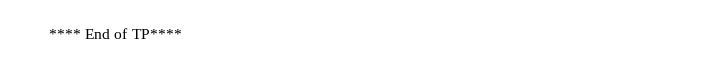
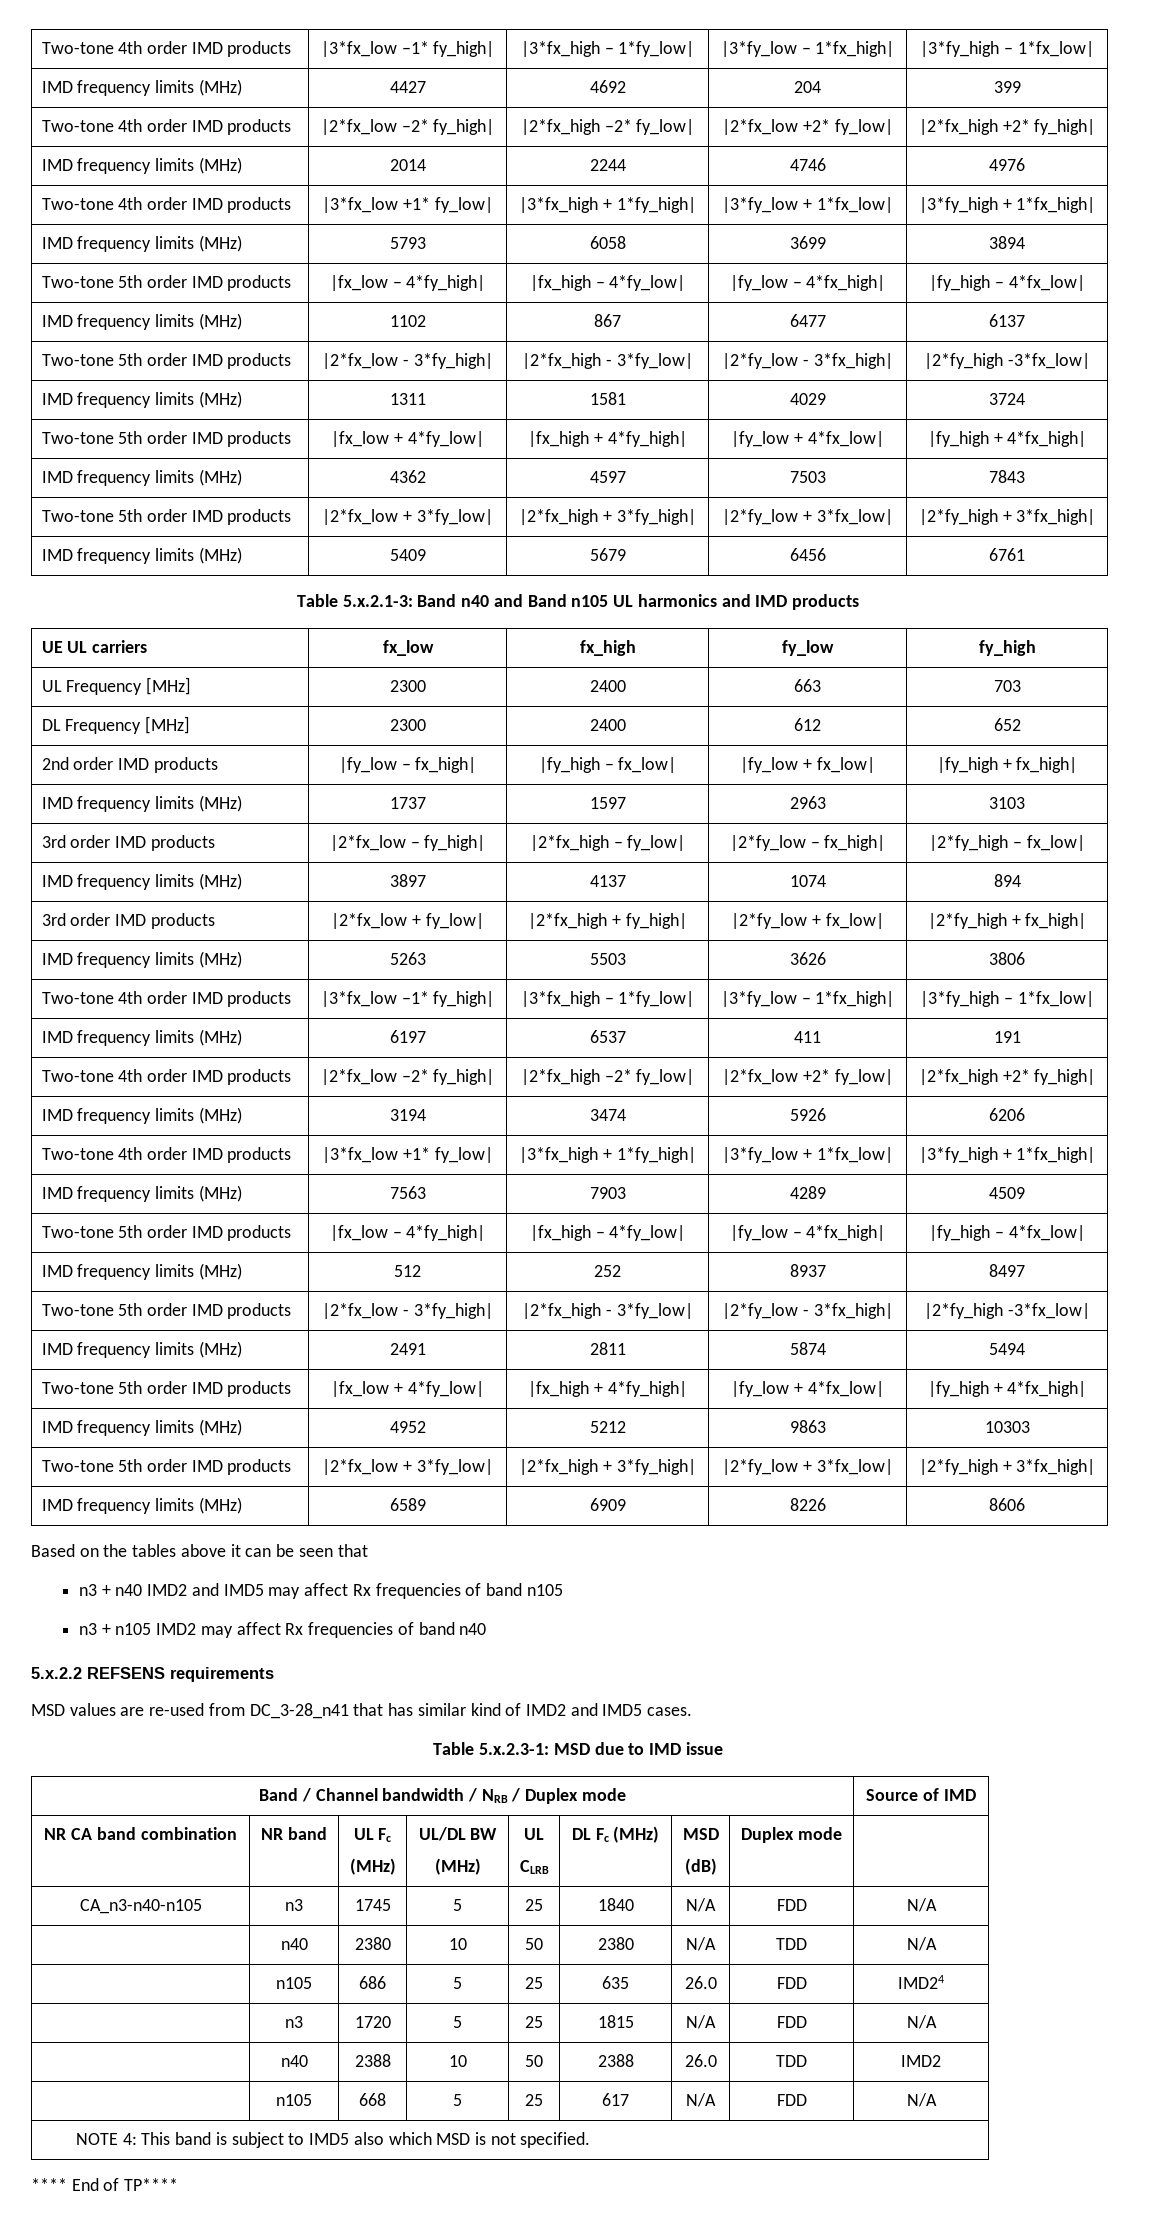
(49, 34) none -> [41,41,292,57] [320,41,495,57] [520,41,695,57] [720,41,895,57] [920,41,1094,57] [41,79,242,96] [389,81,426,93] [589,80,626,93] [794,81,821,93] [993,81,1021,93] [41,119,292,135] [320,119,495,135] [520,119,695,135] [722,119,893,135] [918,119,1096,135] [41,157,242,174] [389,159,426,171] [589,159,626,171] [789,158,826,171] [989,158,1025,171] [41,197,292,213] [322,197,493,213] [519,197,696,213] [722,197,893,213] [918,197,1096,213] [41,235,242,252] [389,237,426,249] [589,236,626,249] [789,236,826,249] [989,236,1025,249] [41,275,292,291] [329,275,486,291] [529,275,686,291] [729,275,886,291] [929,275,1085,291] [41,313,242,330] [389,315,426,327] [594,314,621,327] [789,314,826,327] [989,314,1025,327] [41,353,292,369] [322,353,493,369] [522,353,693,369] [722,353,893,369] [924,353,1090,369] [41,391,242,408] [389,393,426,405] [589,392,626,405] [789,393,826,405] [989,393,1025,405] [41,431,292,447] [331,431,484,447] [528,431,687,447] [731,431,884,447] [927,431,1087,447] [41,469,242,486] [389,470,426,483] [589,471,626,483] [789,471,826,483] [989,470,1025,483] [41,509,292,525] [322,509,493,525] [519,509,696,525] [722,509,893,525] [918,509,1096,525] [41,547,242,564] [389,549,426,561] [589,548,626,561] [789,548,826,561] [989,548,1025,561] [297,594,859,610] [41,640,147,653] [382,640,434,656] [579,640,636,656] [782,640,834,656] [978,640,1036,656] [41,677,191,695] [389,680,426,692] [589,680,626,692] [794,679,821,692] [993,680,1021,692] [41,716,190,734] [389,719,426,731] [589,719,626,731] [794,718,821,731] [993,718,1021,731] [41,757,218,773] [338,757,477,773] [538,757,677,773] [740,757,875,773] [936,757,1078,773] [41,795,242,812] [389,797,426,809] [589,797,626,809] [789,796,826,809] [989,797,1025,809] [41,835,215,851] [329,835,486,851] [529,835,686,851] [729,835,886,851] [929,835,1085,851] [41,873,242,890] [389,874,426,887] [589,875,626,887] [789,875,826,887] [993,874,1021,887] [41,913,215,929] [331,913,484,929] [528,913,687,929] [731,913,884,929] [927,913,1087,929] [41,951,242,968] [389,952,426,965] [589,953,626,965] [789,952,826,965] [989,952,1025,965] [41,991,292,1007] [320,991,495,1007] [520,991,695,1007] [720,991,895,1007] [920,991,1094,1007] [41,1029,242,1046] [389,1030,426,1043] [589,1030,626,1043] [794,1031,821,1043] [993,1031,1021,1043] [41,1069,292,1085] [320,1069,495,1085] [520,1069,695,1085] [722,1069,893,1085] [918,1069,1096,1085] [41,1107,242,1124] [389,1109,426,1121] [589,1109,626,1121] [789,1108,826,1121] [989,1108,1025,1121] [41,1147,292,1163] [322,1147,493,1163] [519,1147,696,1163] [722,1147,893,1163] [918,1147,1096,1163] [41,1185,242,1202] [389,1186,426,1199] [589,1187,626,1199] [789,1186,826,1199] [989,1187,1025,1199] [41,1225,292,1241] [329,1225,486,1241] [529,1225,686,1241] [729,1225,886,1241] [929,1225,1085,1241] [41,1263,242,1280] [394,1265,421,1277] [594,1265,621,1277] [789,1264,826,1277] [989,1264,1025,1277] [41,1303,292,1319] [322,1303,493,1319] [522,1303,693,1319] [722,1303,893,1319] [924,1303,1090,1319] [41,1341,242,1358] [389,1343,426,1355] [589,1342,626,1355] [789,1342,826,1355] [989,1343,1025,1355] [41,1381,292,1397] [331,1381,484,1397] [528,1381,687,1397] [731,1381,884,1397] [927,1381,1087,1397] [41,1419,242,1436] [389,1421,426,1433] [589,1421,626,1433] [789,1420,826,1433] [984,1421,1030,1433] [41,1459,292,1475] [322,1459,493,1475] [519,1459,696,1475] [722,1459,893,1475] [918,1459,1096,1475] [41,1497,242,1514] [389,1498,426,1511] [589,1498,626,1511] [789,1498,826,1511] [989,1498,1025,1511] [31,1544,368,1557] [78,1583,563,1599] [78,1622,487,1638] [31,1667,274,1682] [31,1703,693,1719] [433,1742,723,1755] [259,1788,626,1804] [866,1788,976,1801] [44,1827,237,1840] [261,1827,327,1840] [353,1828,392,1842] [349,1858,396,1875] [418,1827,498,1841] [434,1858,481,1875] [524,1828,544,1840] [519,1860,549,1874] [571,1826,660,1843] [682,1828,719,1840] [684,1858,717,1875] [741,1827,842,1843] [79,1899,202,1914] [285,1899,303,1911] [354,1899,391,1911] [453,1899,462,1911] [525,1899,543,1911] [597,1898,634,1911] [686,1898,716,1912] [776,1899,807,1911] [906,1898,937,1912] [280,1938,308,1950] [354,1937,391,1950] [448,1938,467,1950] [525,1938,543,1950] [597,1937,634,1950] [686,1937,716,1951] [776,1938,807,1950] [906,1937,937,1951] [276,1977,312,1989] [359,1976,386,1989] [453,1977,462,1989] [525,1977,543,1989] [602,1976,629,1989] [684,1976,717,1989] [776,1977,807,1989] [898,1975,944,1989] [285,2016,303,2028] [354,2016,391,2028] [453,2016,462,2028] [525,2016,543,2028] [597,2015,634,2028] [686,2015,716,2029] [776,2016,807,2028] [906,2015,937,2029] [280,2055,308,2067] [354,2054,391,2067] [448,2055,467,2067] [525,2055,543,2067] [597,2054,634,2067] [684,2054,717,2067] [776,2055,807,2067] [901,2055,941,2067] [276,2094,312,2106] [359,2093,386,2106] [453,2094,462,2106] [525,2094,543,2106] [602,2093,629,2106] [686,2093,716,2107] [776,2094,807,2106] [906,2093,937,2107] [76,2132,591,2148] Two-tone 4th order IMD products | |3*fx_low –1* fy_high| | |3*fx_high – 1*fy_low| | |3*fy_low – 1*fx_high| | |3*fy_high – 1*fx_low| // IMD frequency limits (MHz) | 4427 | 4692 | 204 | 399 // Two-tone 4th order IMD products | |2*fx_low –2* fy_high| | |2*fx_high –2* fy_low| | |2*fx_low +2* fy_low| | |2*fx_high +2* fy_high| // IMD frequency limits (MHz) | 2014 | 2244 | 4746 | 4976 // Two-tone 4th order IMD products | |3*fx_low +1* fy_low| | |3*fx_high + 1*fy_high| | |3*fy_low + 1*fx_low| | |3*fy_high + 1*fx_high| // IMD frequency limits (MHz) | 5793 | 6058 | 3699 | 3894 // Two-tone 5th order IMD products | |fx_low – 4*fy_high| | |fx_high – 4*fy_low| | |fy_low – 4*fx_high| | |fy_high – 4*fx_low| // IMD frequency limits (MHz) | 1102 | 867 | 6477 | 6137 // Two-tone 5th order IMD products | |2*fx_low - 3*fy_high| | |2*fx_high - 3*fy_low| | |2*fy_low - 3*fx_high| | |2*fy_high -3*fx_low| // IMD frequency limits (MHz) | 1311 | 1581 | 4029 | 3724 // Two-tone 5th order IMD products | |fx_low + 4*fy_low| | |fx_high + 4*fy_high| | |fy_low + 4*fx_low| | |fy_high + 4*fx_high| // IMD frequency limits (MHz) | 4362 | 4597 | 7503 | 7843 // Two-tone 5th order IMD products | |2*fx_low + 3*fy_low| | |2*fx_high + 3*fy_high| | |2*fy_low + 3*fx_low| | |2*fy_high + 3*fx_high| // IMD frequency limits (MHz) | 5409 | 5679 | 6456 | 6761 // Table 5.x.2.1-3: Band n40 and Band n105 UL harmonics and IMD products // UE UL carriers | fx_low | fx_high | fy_low | fy_high // UL Frequency [MHz] | 2300 | 2400 | 663 | 703 // DL Frequency [MHz] | 2300 | 2400 | 612 | 652 // 2nd order IMD products | |fy_low – fx_high| | |fy_high – fx_low| | |fy_low + fx_low| | |fy_high + fx_high| // IMD frequency limits (MHz) | 1737 | 1597 | 2963 | 3103 // 3rd order IMD products | |2*fx_low – fy_high| | |2*fx_high – fy_low| | |2*fy_low – fx_high| | |2*fy_high – fx_low| // IMD frequency limits (MHz) | 3897 | 4137 | 1074 | 894 // 3rd order IMD products | |2*fx_low + fy_low| | |2*fx_high + fy_high| | |2*fy_low + fx_low| | |2*fy_high + fx_high| // IMD frequency limits (MHz) | 5263 | 5503 | 3626 | 3806 // Two-tone 4th order IMD products | |3*fx_low –1* fy_high| | |3*fx_high – 1*fy_low| | |3*fy_low – 1*fx_high| | |3*fy_high – 1*fx_low| // IMD frequency limits (MHz) | 6197 | 6537 | 411 | 191 // Two-tone 4th order IMD products | |2*fx_low –2* fy_high| | |2*fx_high –2* fy_low| | |2*fx_low +2* fy_low| | |2*fx_high +2* fy_high| // IMD frequency limits (MHz) | 3194 | 3474 | 5926 | 6206 // Two-tone 4th order IMD products | |3*fx_low +1* fy_low| | |3*fx_high + 1*fy_high| | |3*fy_low + 1*fx_low| | |3*fy_high + 1*fx_high| // IMD frequency limits (MHz) | 7563 | 7903 | 4289 | 4509 // Two-tone 5th order IMD products | |fx_low – 4*fy_high| | |fx_high – 4*fy_low| | |fy_low – 4*fx_high| | |fy_high – 4*fx_low| // IMD frequency limits (MHz) | 512 | 252 | 8937 | 8497 // Two-tone 5th order IMD products | |2*fx_low - 3*fy_high| | |2*fx_high - 3*fy_low| | |2*fy_low - 3*fx_high| | |2*fy_high -3*fx_low| // IMD frequency limits (MHz) | 2491 | 2811 | 5874 | 5494 // Two-tone 5th order IMD products | |fx_low + 4*fy_low| | |fx_high + 4*fy_high| | |fy_low + 4*fx_low| | |fy_high + 4*fx_high| // IMD frequency limits (MHz) | 4952 | 5212 | 9863 | 10303 // Two-tone 5th order IMD products | |2*fx_low + 3*fy_low| | |2*fx_high + 3*fy_high| | |2*fy_low + 3*fx_low| | |2*fy_high + 3*fx_high| // IMD frequency limits (MHz) | 6589 | 6909 | 8226 | 8606 // Based on the tables above it can be seen that // n3 + n40 IMD2 and IMD5 may affect Rx frequencies of band n105 // n3 + n105 IMD2 may affect Rx frequencies of band n40 // 5.x.2.2 REFSENS requirements // MSD values are re-used from DC_3-28_n41 that has similar kind of IMD2 and IMD5 cases. // Table 5.x.2.3-1: MSD due to IMD issue // Band / Channel bandwidth / NRB / Duplex mode | Source of IMD // NR CA band combination | NR band | UL Fc // (MHz) | UL/DL BW // (MHz) | UL // CLRB | DL Fc (MHz) | MSD // (dB) | Duplex mode | // CA_n3-n40-n105 | n3 | 1745 | 5 | 25 | 1840 | N/A | FDD | N/A // | n40 | 2380 | 10 | 50 | 2380 | N/A | TDD | N/A // | n105 | 686 | 5 | 25 | 635 | 26.0 | FDD | IMD24 // | n3 | 1720 | 5 | 25 | 1815 | N/A | FDD | N/A // | n40 | 2388 | 10 | 50 | 2388 | 26.0 | TDD | IMD2 // | n105 | 668 | 5 | 25 | 617 | N/A | FDD | N/A // NOTE 4: This band is subject to IMD5 also which MSD is not specified. //

